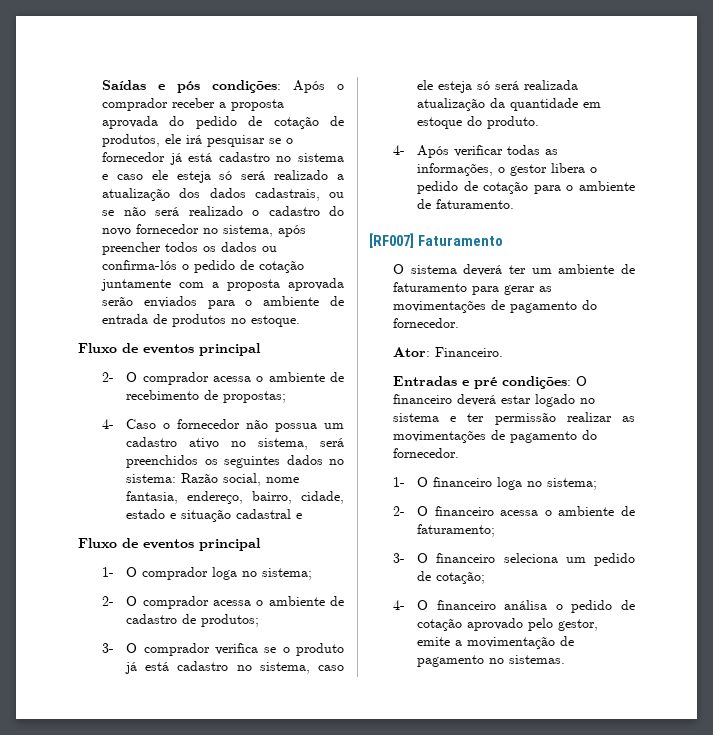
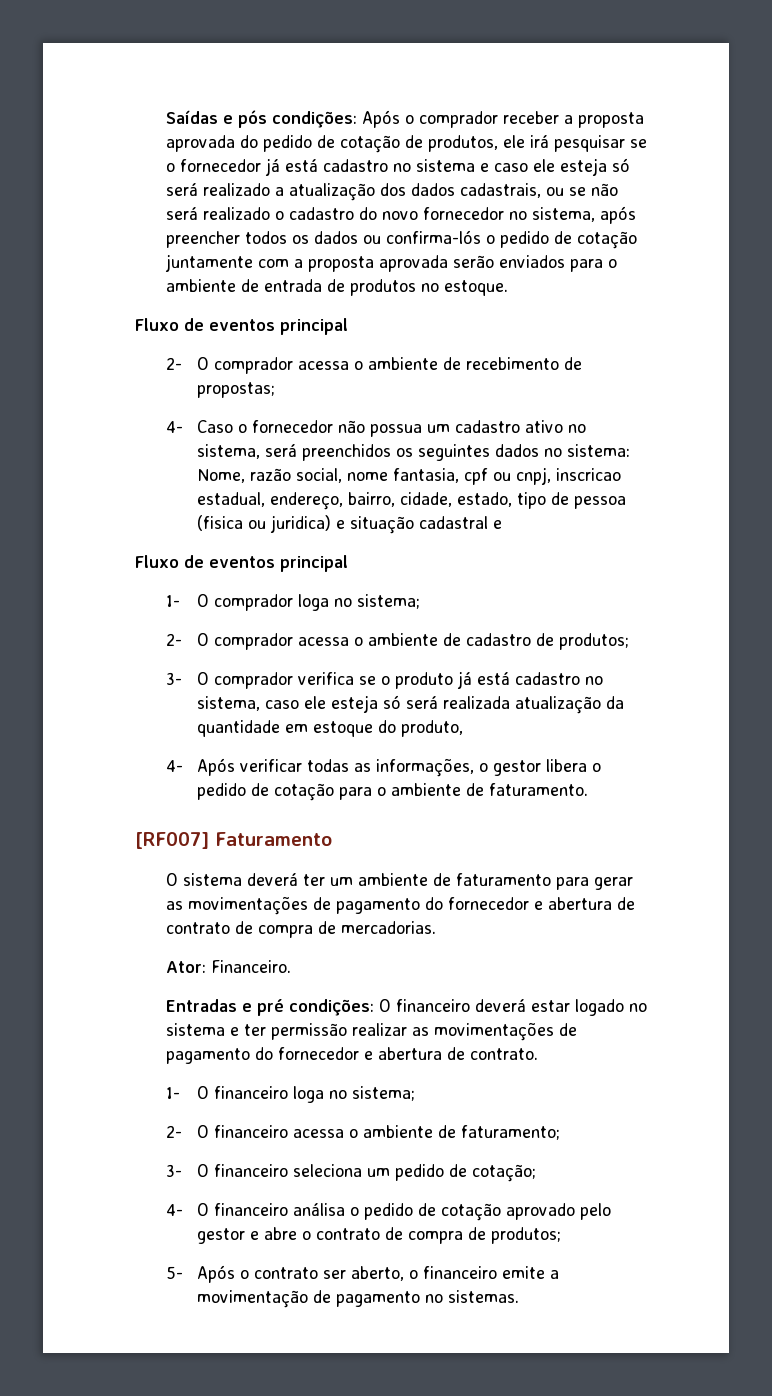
[181,473,219,483] Razão -> [197,468,292,483] Nome, razão
[187,491,344,504] [126,509,166,519] endereço, bairro, cidade, estado -> [464,467,622,485] [197,492,627,510] [197,515,332,533] cpf ou cnpj, inscricao estadual, endereço, bairro, cidade, estado, tipo de pessoa (fisica ou juridica)
[487,116,540,129] produto. -> [401,720,464,737] produto,
[393,318,460,328] fornecedor. -> [448,897,636,910] [166,921,437,938] fornecedor e abertura de contrato de compra de mercadorias.
[393,448,460,458] fornecedor. -> [278,1047,539,1060] fornecedor e abertura de contrato.
[558,619,599,631] gestor, -> [197,1227,562,1244] [166,1265,498,1283] gestor e abre o contrato de compra de produtos; // 5- Após o contrato ser aberto, o financeiro

